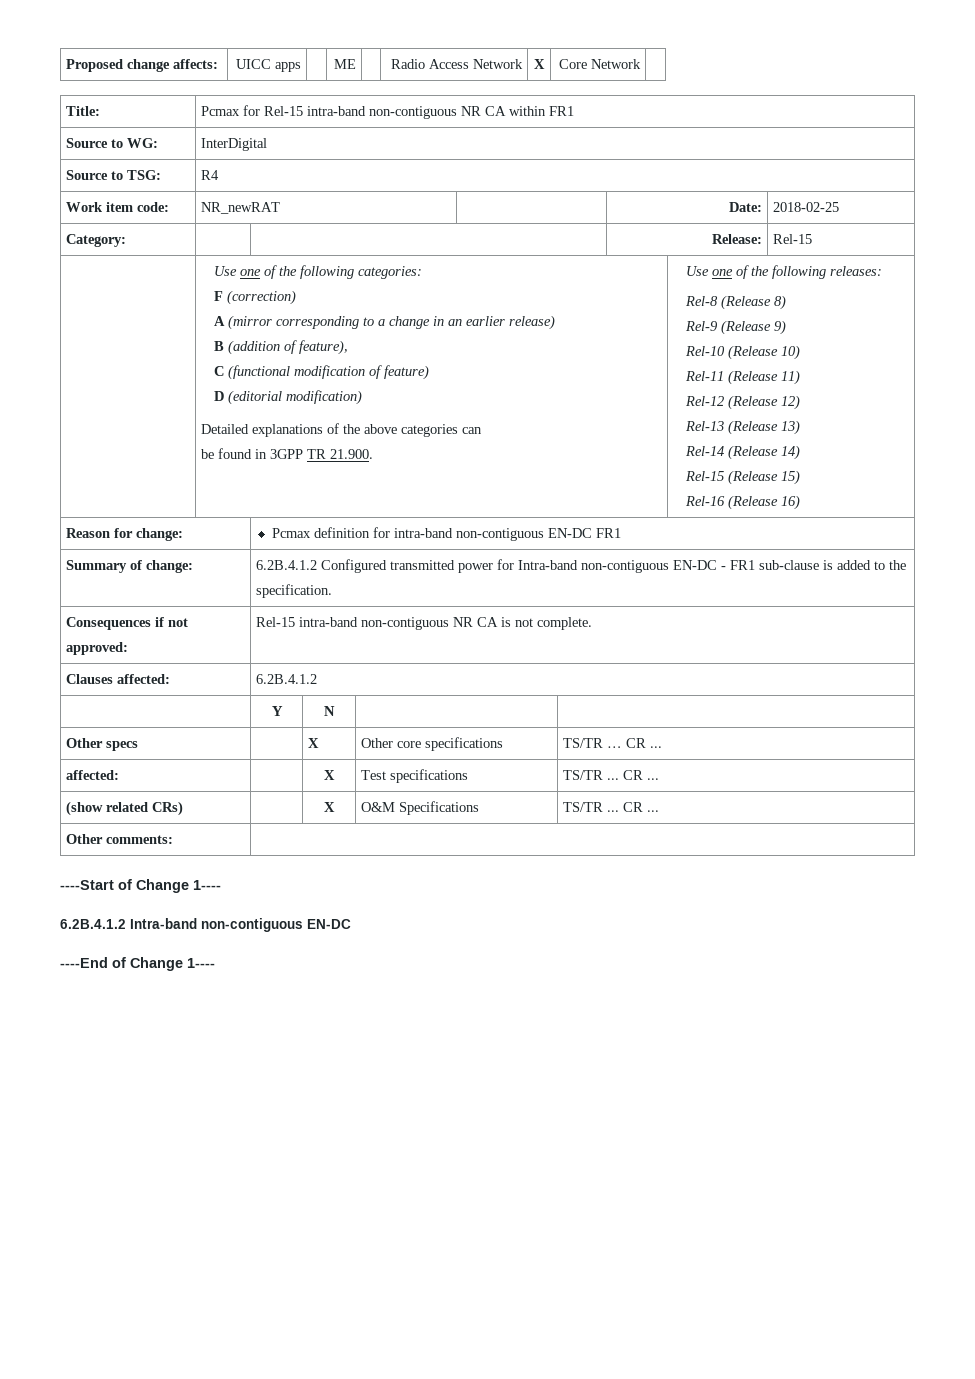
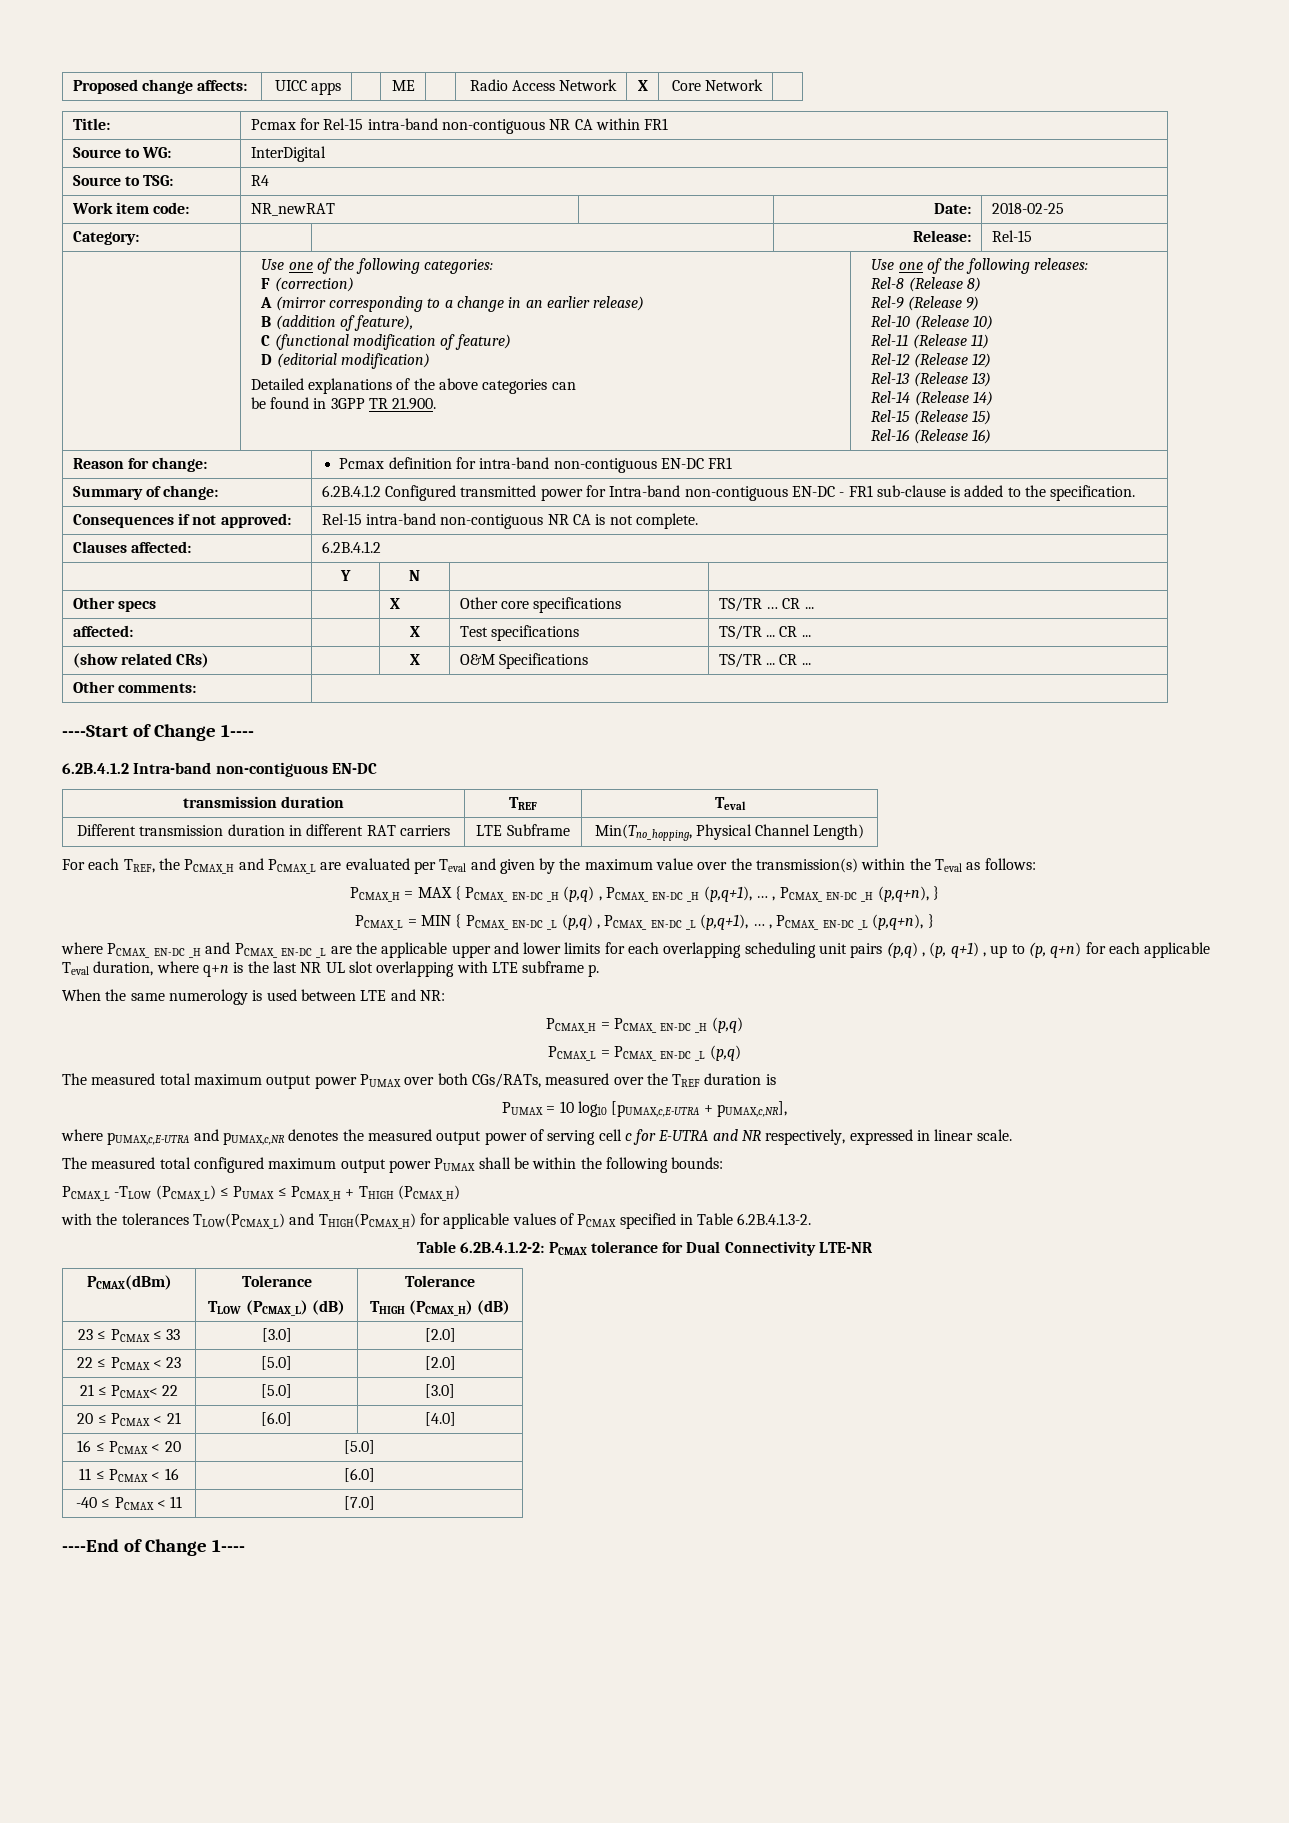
(351, 924) none -> [182,796,345,808] [509,797,537,810] [714,797,746,810] [77,824,450,836] [476,824,570,836] [594,824,865,841] [62,858,1036,874] [349,886,940,902] [355,914,934,930] [61,942,1211,958] [62,961,600,977] [62,989,445,1005] [546,1017,743,1033] [548,1045,741,1061] [62,1073,776,1089] [502,1101,787,1117] [61,1129,1012,1145] [62,1157,724,1173] [62,1185,460,1201] [61,1213,812,1229] [416,1241,874,1256] [86,1275,172,1290] [241,1275,312,1287] [208,1300,345,1316] [405,1275,475,1287] [369,1300,511,1316] [77,1329,181,1342] [261,1328,292,1342] [424,1328,456,1342] [76,1357,182,1370] [261,1356,292,1370] [424,1356,456,1370] [79,1384,179,1398] [261,1384,292,1398] [425,1384,455,1398] [77,1412,181,1426] [261,1412,292,1426] [424,1412,456,1426] [77,1440,181,1454] [343,1440,375,1454] [79,1468,179,1482] [343,1468,375,1482] [75,1496,183,1510] [343,1496,375,1510] // transmission duration | TREF | Teval // Different transmission duration in different RAT carriers | LTE Subframe | Min(Tno_hopping, Physical Channel Length) // For each TREF, the PCMAX_H and PCMAX_L are evaluated per Teval and given by the maximum value over the transmission(s) within the Teval as follows: // PCMAX_H = MAX { PCMAX_ EN-DC _H (p,q) , PCMAX_ EN-DC _H (p,q+1), … , PCMAX_ EN-DC _H (p,q+n), } // PCMAX_L = MIN { PCMAX_ EN-DC _L (p,q) , PCMAX_ EN-DC _L (p,q+1), … , PCMAX_ EN-DC _L (p,q+n), } // where PCMAX_ EN-DC _H and PCMAX_ EN-DC _L are the applicable upper and lower limits for each overlapping scheduling unit pairs (p,q) , (p, q+1) , up to (p, q+n) for each applicable Teval duration, where q+n is the last NR UL slot overlapping with LTE subframe p. // When the same numerology is used between LTE and NR: // PCMAX_H = PCMAX_ EN-DC _H (p,q) // PCMAX_L = PCMAX_ EN-DC _L (p,q) // The measured total maximum output power PUMAX over both CGs/RATs, measured over the TREF duration is // PUMAX = 10 log10 [pUMAX,c,E-UTRA + pUMAX,c,NR], // where pUMAX,c,E-UTRA and pUMAX,c,NR denotes the measured output power of serving cell c for E-UTRA and NR respectively, expressed in linear scale. // The measured total configured maximum output power PUMAX shall be within the following bounds: // PCMAX_L -TLOW (PCMAX_L) ≤ PUMAX ≤ PCMAX_H + THIGH (PCMAX_H) // with the tolerances TLOW(PCMAX_L) and THIGH(PCMAX_H) for applicable values of PCMAX specified in Table 6.2B.4.1.3-2. // Table 6.2B.4.1.2-2: PCMAX tolerance for Dual Connectivity LTE-NR // PCMAX(dBm) | Tolerance // TLOW (PCMAX_L) (dB) | Tolerance // THIGH (PCMAX_H) (dB) // 23 ≤ PCMAX ≤ 33 | [3.0] | [2.0] // 22 ≤ PCMAX < 23 | [5.0] | [2.0] // 21 ≤ PCMAX< 22 | [5.0] | [3.0] // 20 ≤ PCMAX < 21 | [6.0] | [4.0] // 16 ≤ PCMAX < 20 | [5.0] // 11 ≤ PCMAX < 16 | [6.0] // -40 ≤ PCMAX < 11 | [7.0]

